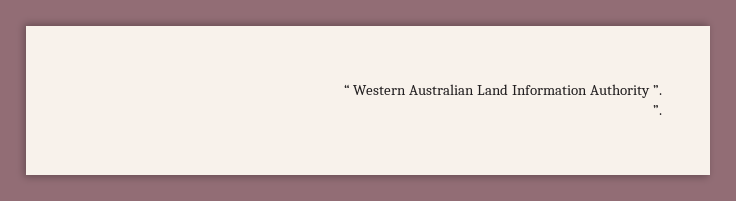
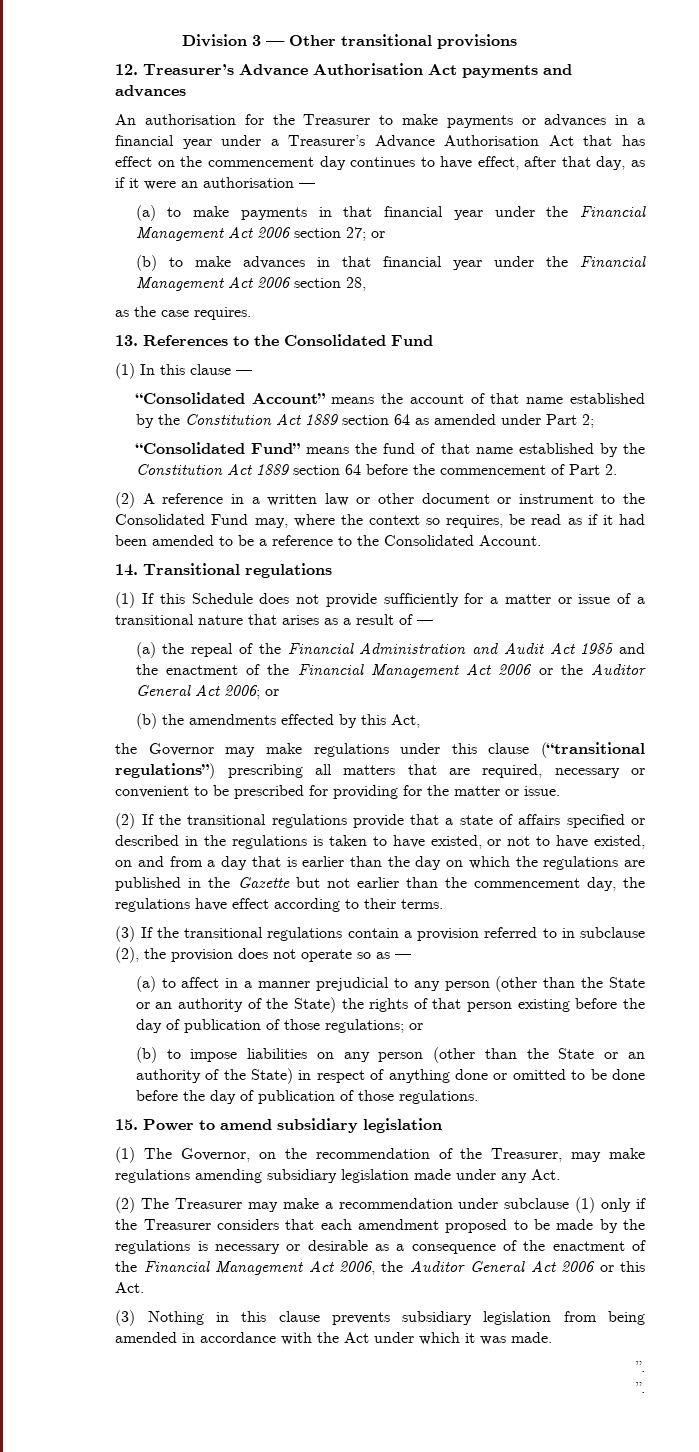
[343,84,651,98] “ Western Australian Land Information Authority -> [182,34,517,49] [115,63,573,78] [115,85,187,97] [115,114,645,128] [115,135,645,149] [115,156,645,170] [115,177,316,190] [135,205,646,221] [135,226,385,241] [135,255,646,271] [135,276,366,291] [115,306,252,320] [115,334,434,346] [115,363,253,379] [134,392,645,404] [135,413,594,428] [134,442,646,457] [135,463,617,475] [115,492,645,508] [115,514,645,528] [115,535,542,546] [115,563,333,578] [115,592,645,608] [115,614,434,625] [135,642,645,658] [135,663,646,678] [135,684,279,699] [135,713,420,729] [115,742,645,758] [115,763,645,779] [115,785,561,799] [115,813,645,829] [115,835,645,849] [115,856,645,870] [115,877,645,891] [115,898,444,912] [115,926,645,942] [115,947,412,963] [135,976,645,992] [135,997,645,1013] [135,1019,423,1033] [135,1047,645,1063] [135,1068,646,1084] [135,1090,478,1104] [115,1118,443,1133] [115,1147,645,1163] [115,1169,561,1183] [115,1197,646,1213] [115,1219,645,1233] [115,1240,646,1254] [115,1260,645,1275] [115,1282,145,1293] [115,1310,645,1326] [115,1332,553,1345] Division 3 — Other transitional provisions // 12. Treasurer’s Advance Authorisation Act payments and advances // An authorisation for the Treasurer to make payments or advances in a financial year under a Treasurer’s Advance Authorisation Act that has effect on the commencement day continues to have effect, after that day, as if it were an authorisation — // (a) to make payments in that financial year under the Financial Management Act 2006 section 27; or // (b) to make advances in that financial year under the Financial Management Act 2006 section 28, // as the case requires. // 13. References to the Consolidated Fund // (1) In this clause — // “Consolidated Account” means the account of that name established by the Constitution Act 1889 section 64 as amended under Part 2; // “Consolidated Fund” means the fund of that name established by the Constitution Act 1889 section 64 before the commencement of Part 2. // (2) A reference in a written law or other document or instrument to the Consolidated Fund may, where the context so requires, be read as if it had been amended to be a reference to the Consolidated Account. // 14. Transitional regulations // (1) If this Schedule does not provide sufficiently for a matter or issue of a transitional nature that arises as a result of — // (a) the repeal of the Financial Administration and Audit Act 1985 and the enactment of the Financial Management Act 2006 or the Auditor General Act 2006; or // (b) the amendments effected by this Act, // the Governor may make regulations under this clause (“transitional regulations”) prescribing all matters that are required, necessary or convenient to be prescribed for providing for the matter or issue. // (2) If the transitional regulations provide that a state of affairs specified or described in the regulations is taken to have existed, or not to have existed, on and from a day that is earlier than the day on which the regulations are published in the Gazette but not earlier than the commencement day, the regulations have effect according to their terms. // (3) If the transitional regulations contain a provision referred to in subclause (2), the provision does not operate so as — // (a) to affect in a manner prejudicial to any person (other than the State or an authority of the State) the rights of that person existing before the day of publication of those regulations; or // (b) to impose liabilities on any person (other than the State or an authority of the State) in respect of anything done or omitted to be done before the day of publication of those regulations. // 15. Power to amend subsidiary legislation // (1) The Governor, on the recommendation of the Treasurer, may make regulations amending subsidiary legislation made under any Act. // (2) The Treasurer may make a recommendation under subclause (1) only if the Treasurer considers that each amendment proposed to be made by the regulations is necessary or desirable as a consequence of the enactment of the Financial Management Act 2006, the Auditor General Act 2006 or this Act. // (3) Nothing in this clause prevents subsidiary legislation from being amended in accordance with the Act under which it was made. //

